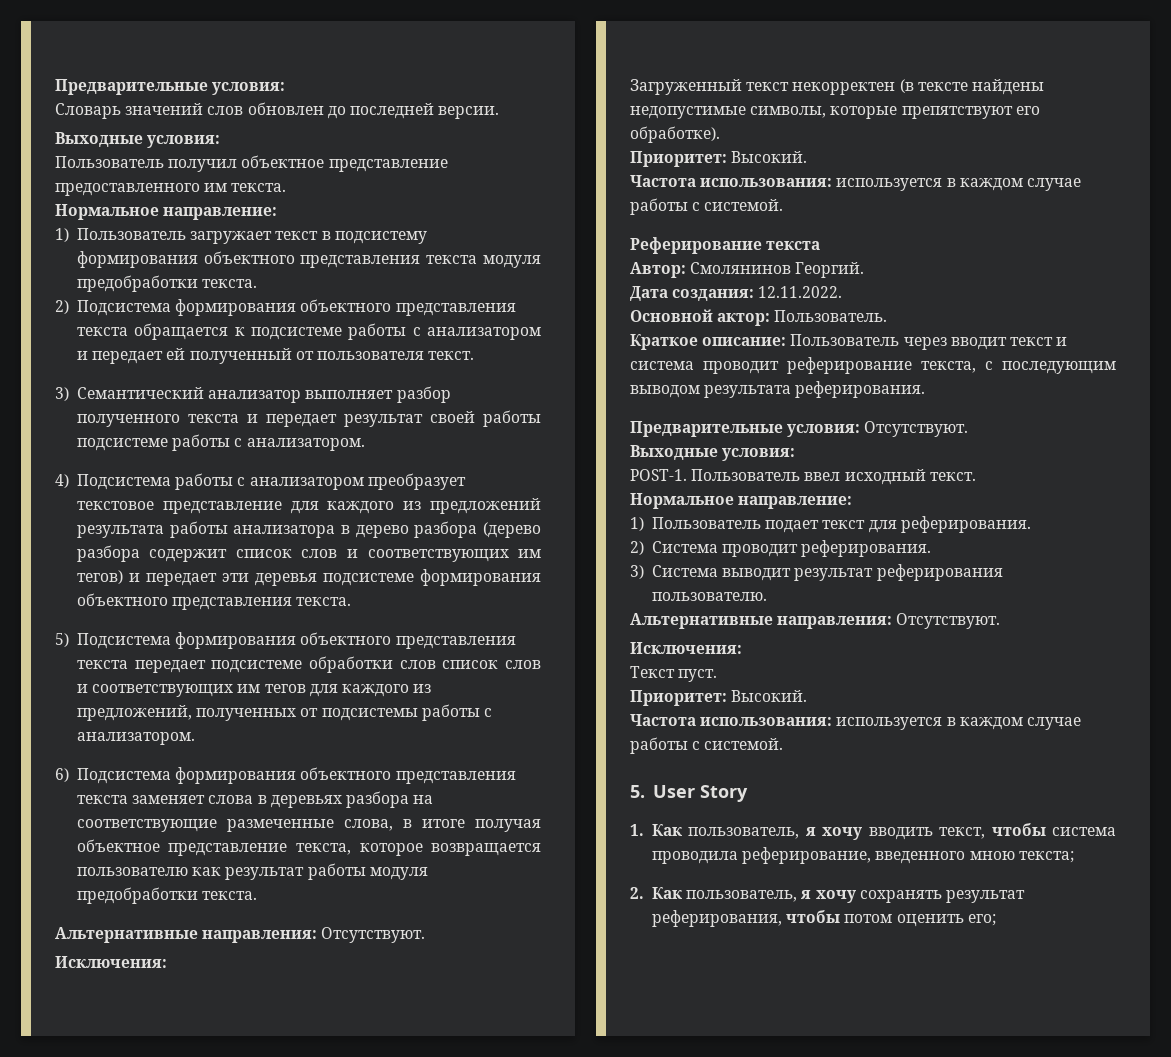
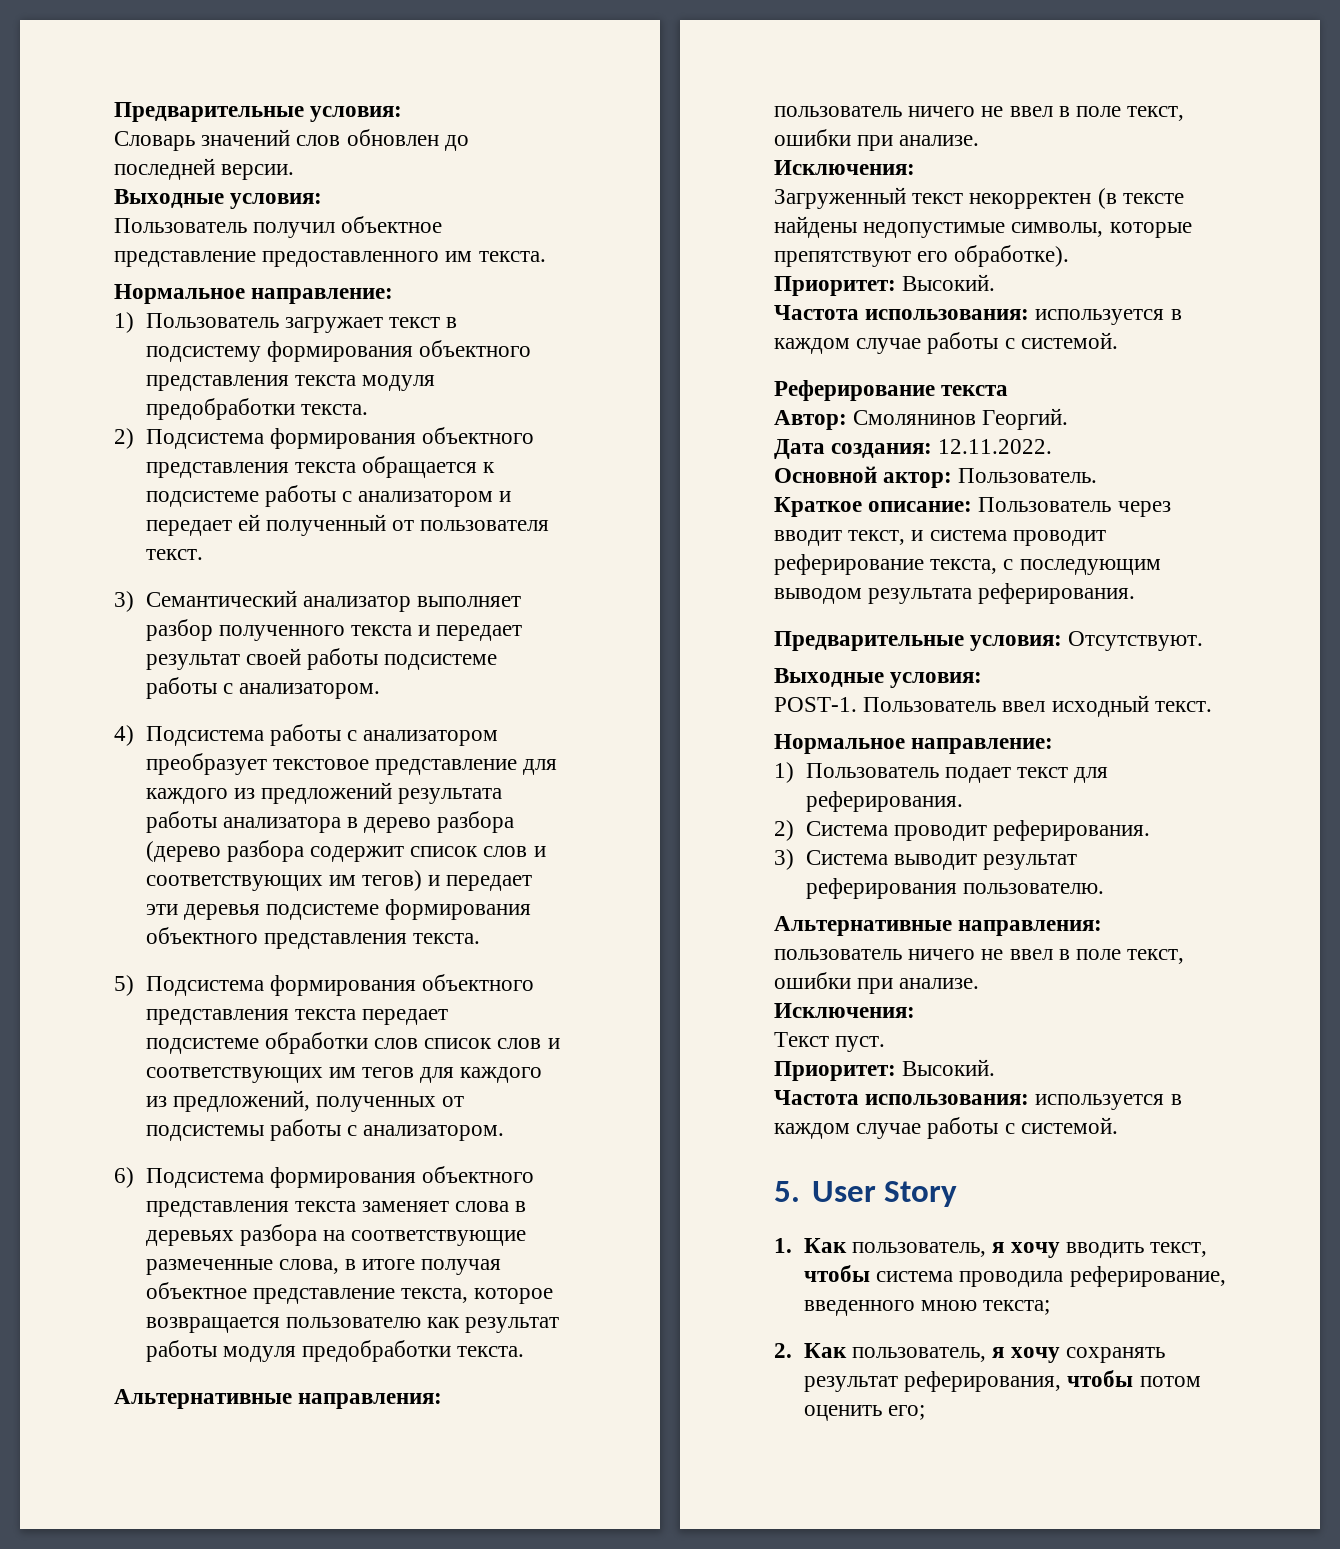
[321,927,426,943] Отсутствуют. -> [774,106,1185,121] [774,129,980,151] пользователь ничего не ввел в поле текст, ошибки при анализе.
[1009,337,1053,346] текст -> [848,530,906,545] текст,
[896,613,1001,629] Отсутствуют. -> [774,949,1185,964] [774,972,980,994] пользователь ничего не ввел в поле текст, ошибки при анализе.

